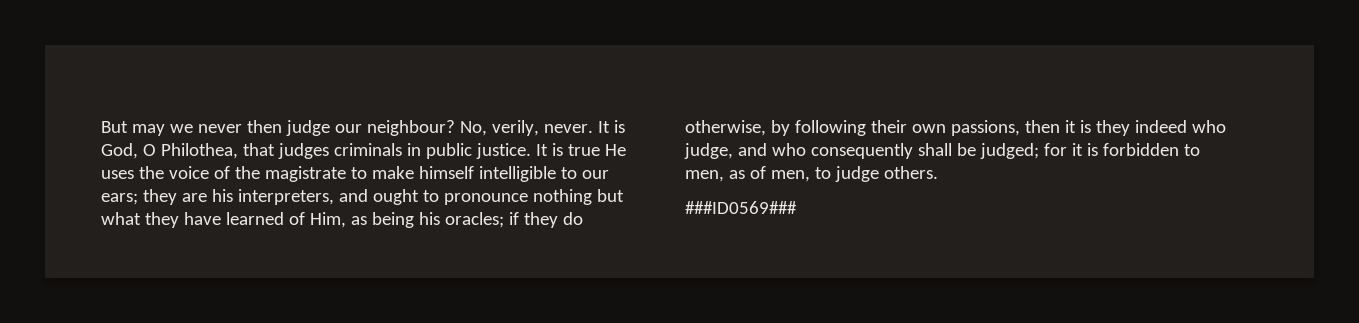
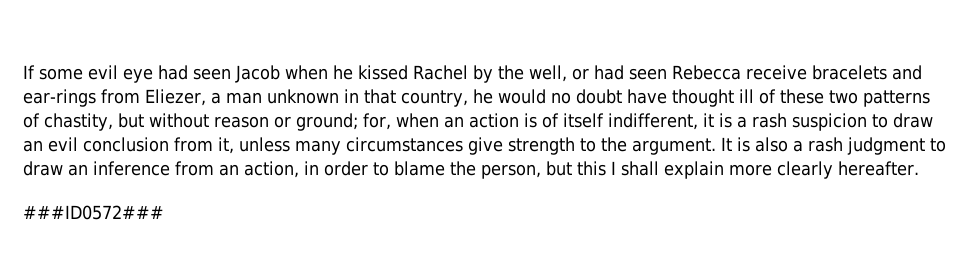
[101,120,625,136] [101,143,626,159] [101,166,609,182] [101,189,624,205] [101,212,583,228] [685,120,1226,136] [684,143,1200,159] [685,166,938,182] [685,201,797,214] But may we never then judge our neighbour? No, verily, never. It is God, O Philothea, that judges criminals in public justice. It is true He uses the voice of the magistrate to make himself intelligible to our ears; they are his interpreters, and ought to pronounce nothing but what they have learned of Him, as being his oracles; if they do otherwise, by following their own passions, then it is they indeed who judge, and who consequently shall be judged; for it is forbidden to men, as of men, to judge others. // ###ID0569### -> [23,65,922,83] [23,89,930,107] [23,113,933,131] [23,137,946,155] [23,161,919,179] [23,205,164,220] If some evil eye had seen Jacob when he kissed Rachel by the well, or had seen Rebecca receive bracelets and ear-rings from Eliezer, a man unknown in that country, he would no doubt have thought ill of these two patterns of chastity, but without reason or ground; for, when an action is of itself indifferent, it is a rash suspicion to draw an evil conclusion from it, unless many circumstances give strength to the argument. It is also a rash judgment to draw an inference from an action, in order to blame the person, but this I shall explain more clearly hereafter. // ###ID0572###

